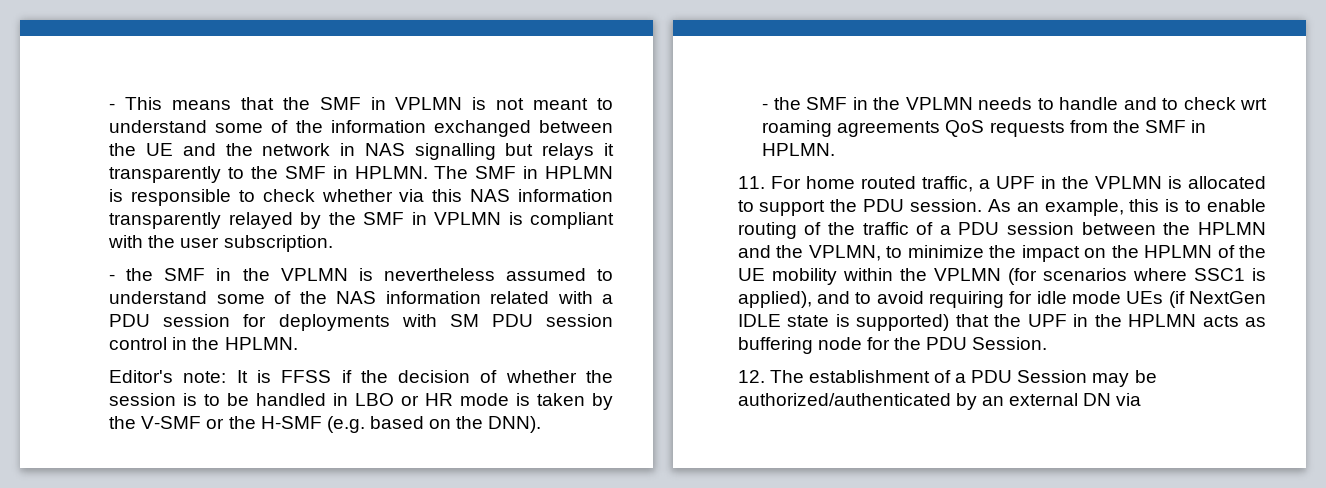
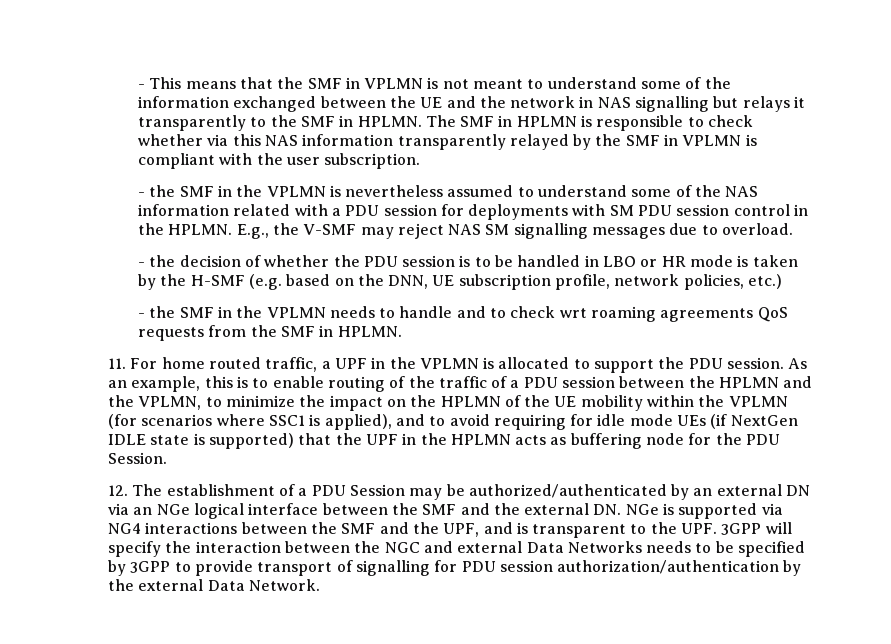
[109,370,352,383] // Editor's note: It is FFSS if -> [236,223,794,239] [137,262,145,267] E.g., the V-SMF may reject NAS SM signalling messages due to overload. // -
(613, 376) none -> [363,256,398,267] PDU
[141,416,256,429] V-SMF or the -> (187, 280) none
[488,416,542,433] DNN). -> [388,274,783,290] DNN, UE subscription profile, network policies, etc.)
(1142, 399) none -> [133,503,783,519] [107,522,792,538] [107,541,806,557] [107,560,802,576] [107,579,320,591] an NGe logical interface between the SMF and the external DN. NGe is supported via NG4 interactions between the SMF and the UPF, and is transparent to the UPF. 3GPP will specify the interaction between the NGC and external Data Networks needs to be specified by 3GPP to provide transport of signalling for PDU session authorization/authentication by the external Data Network.

